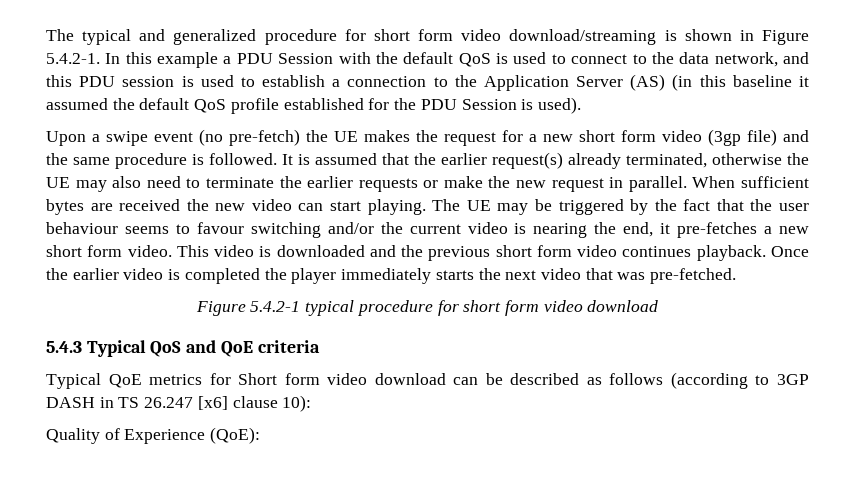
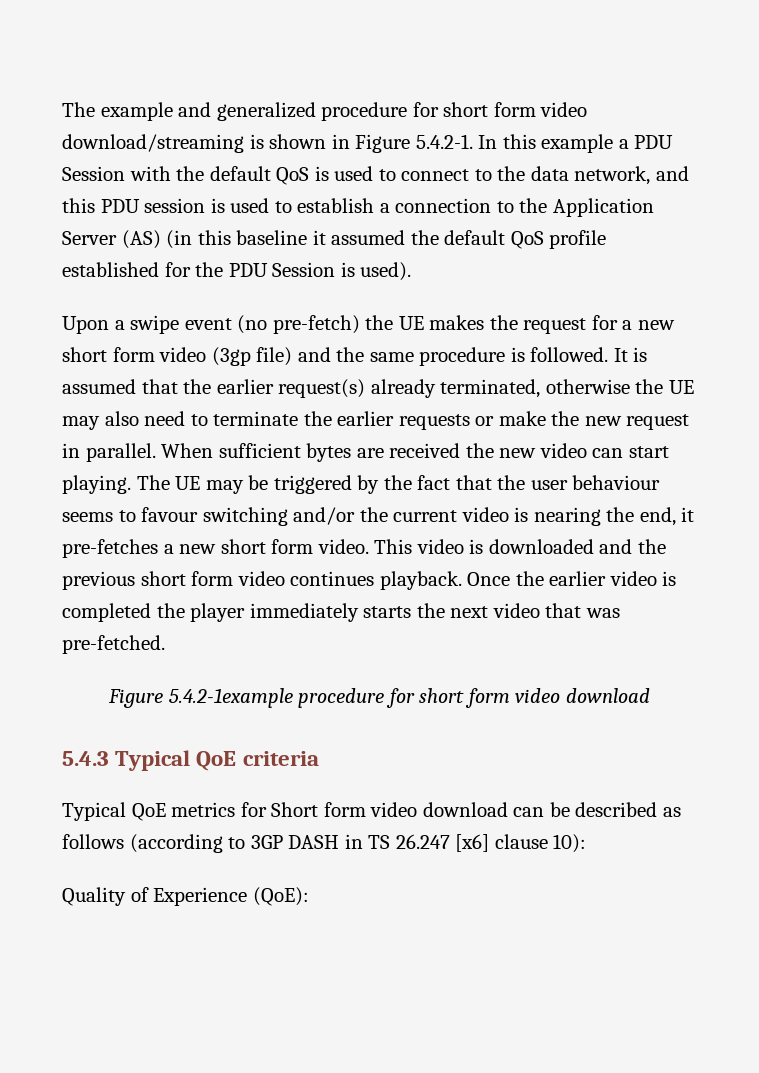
[46,29,132,45] The typical -> [62,102,173,121] The example
[250,300,355,316] 5.4.2-1 typical -> [168,688,293,708] 5.4.2-1example
[150,340,217,357] QoS and -> (191, 760) none

